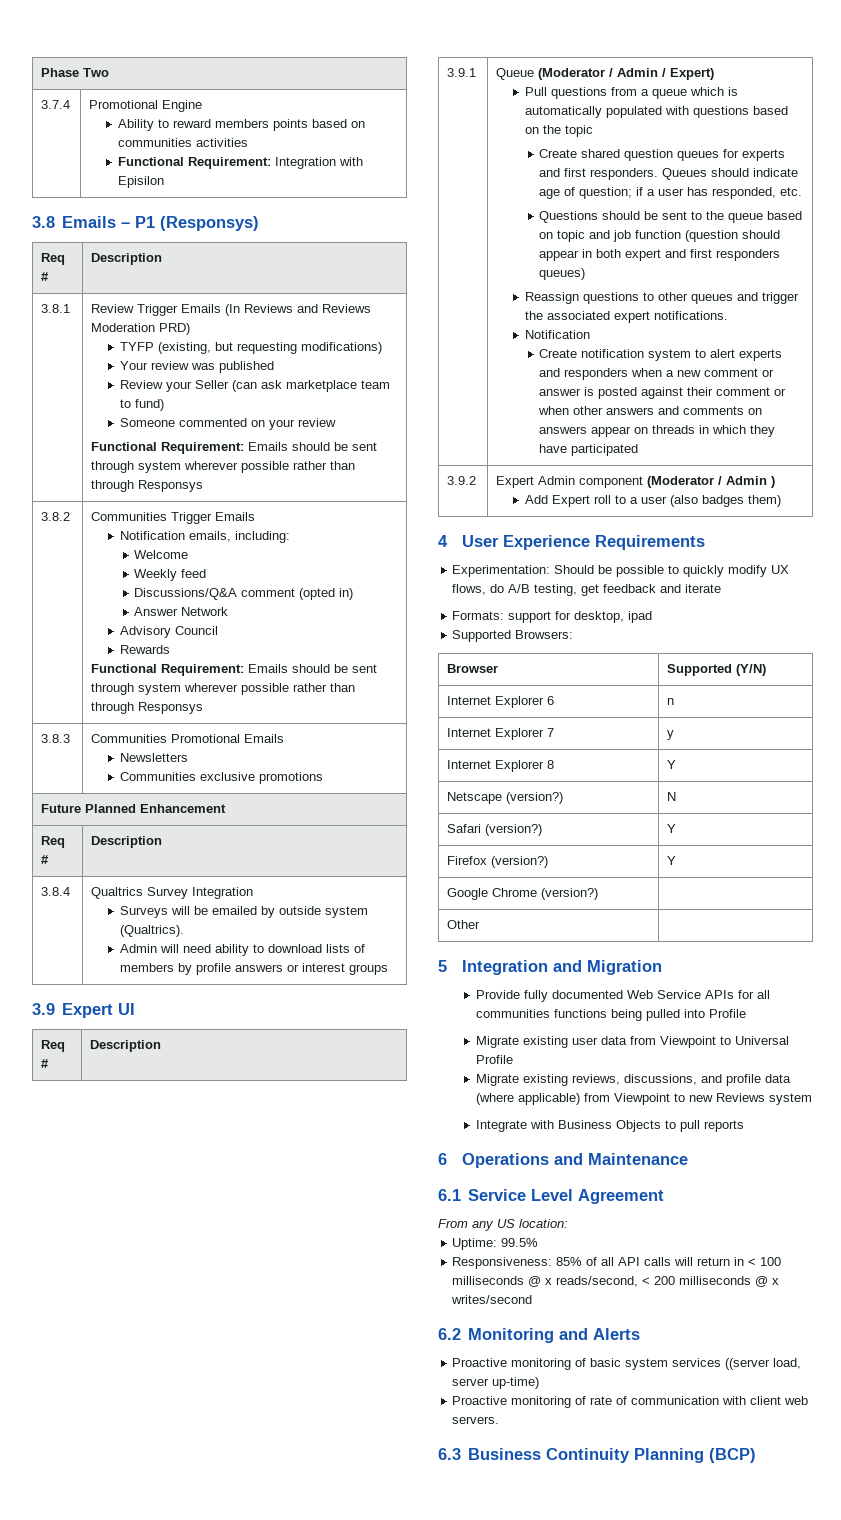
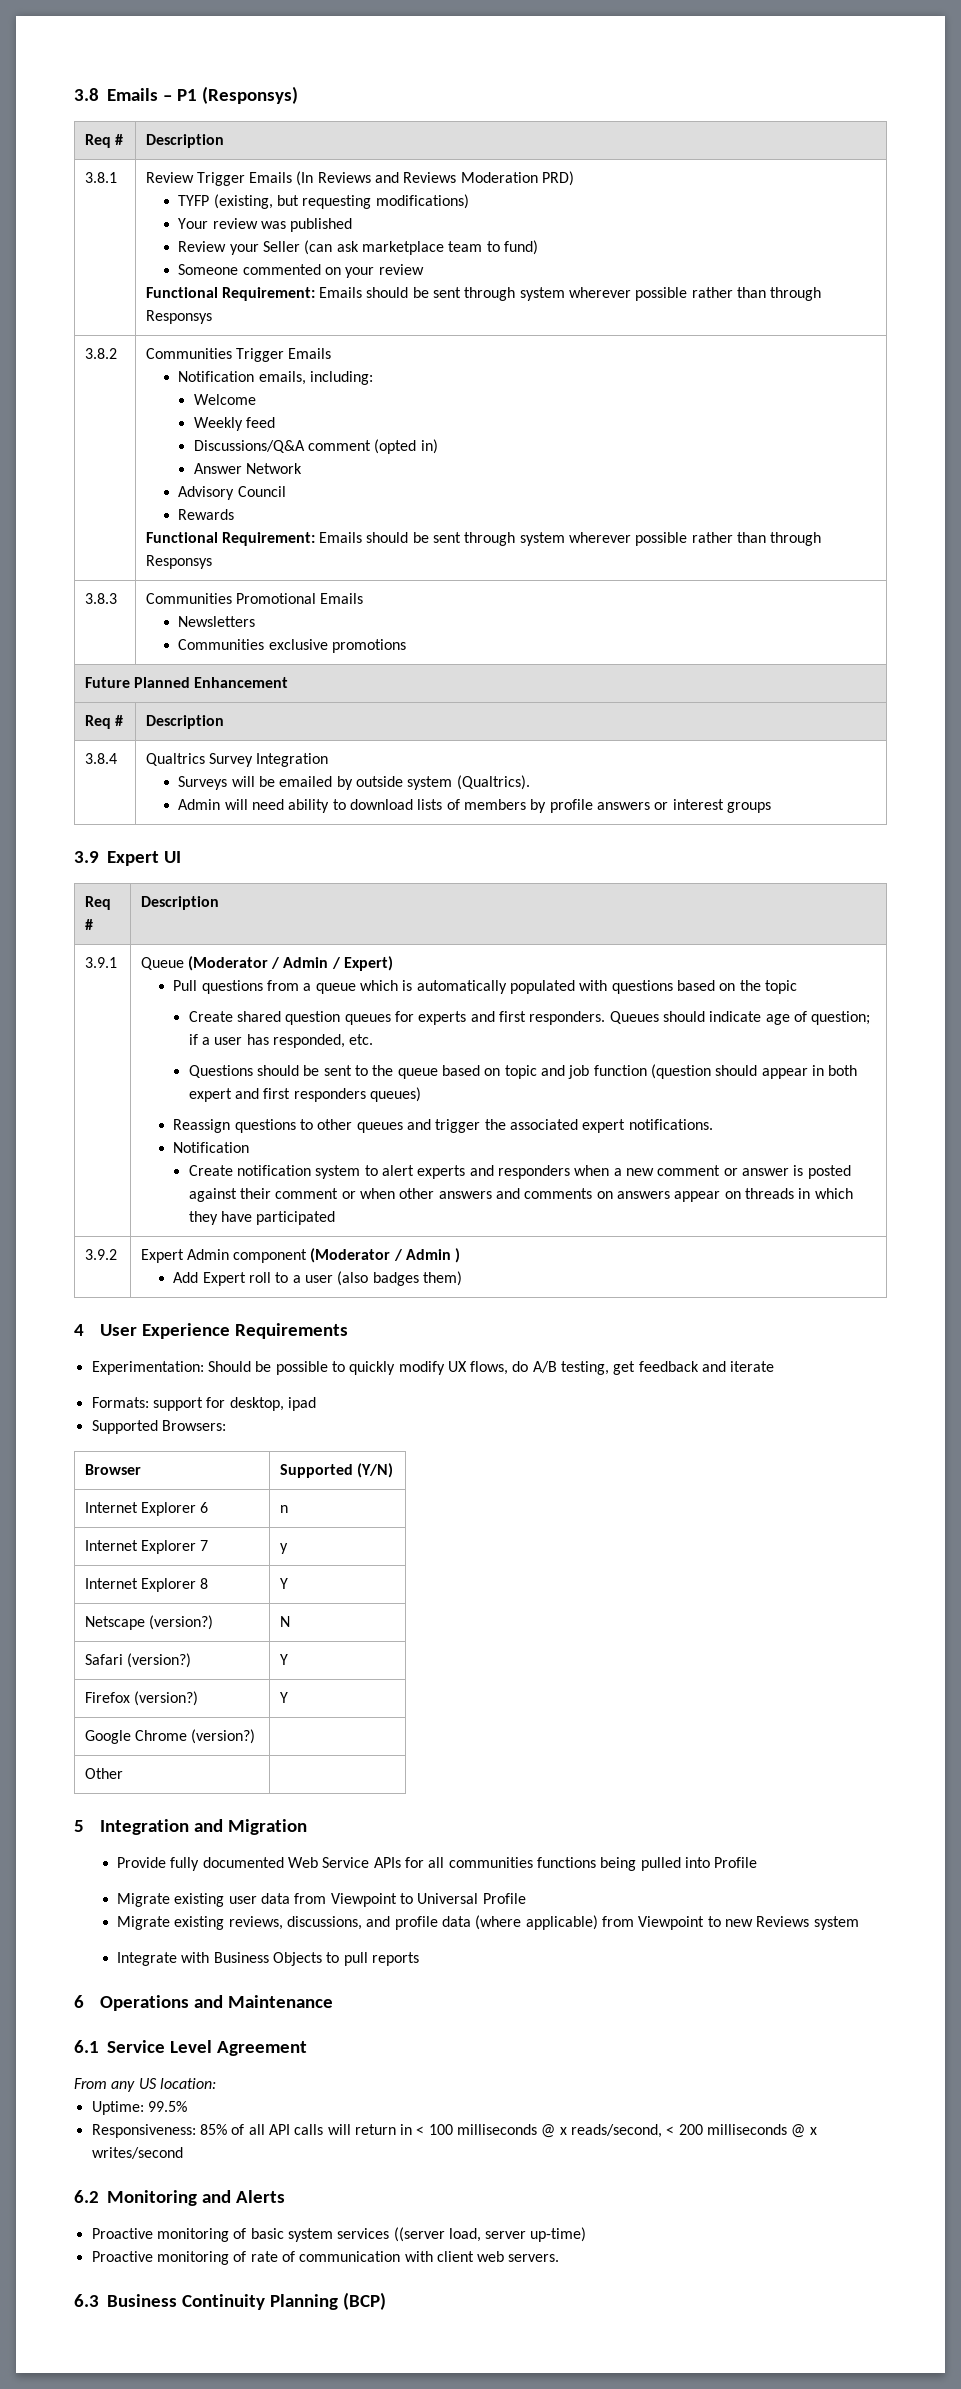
[41,68,110,77] [41,100,71,109] [89,100,203,112] [118,119,366,131] [118,138,249,147] [118,157,364,169] [118,176,165,188] Phase Two // 3.7.4 | Promotional Engine // Ability to reward members points based on communities activities // Functional Requirement: Integration with Episilon // -> (74, 94) none

